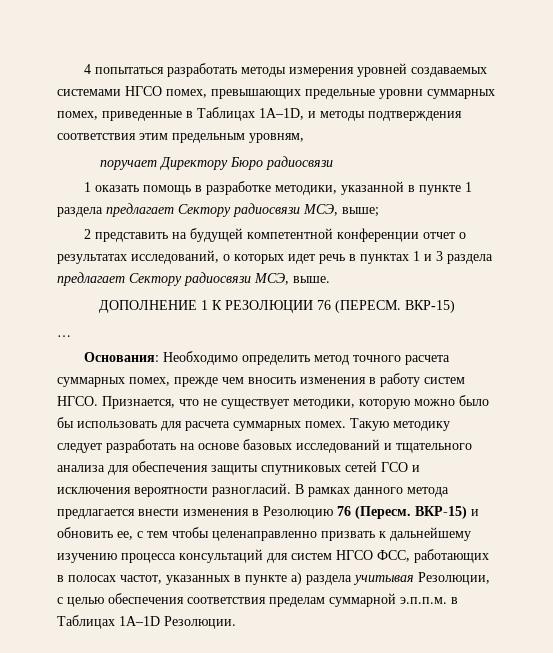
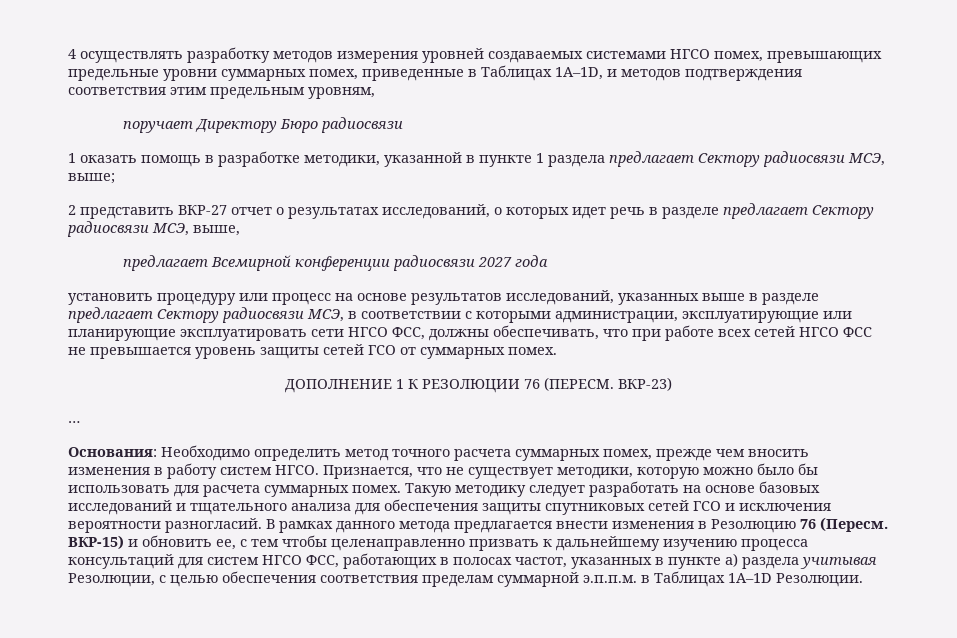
[94,63,286,77] попытаться разработать методы -> [80,47,333,63] осуществлять разработку методов
[320,111,365,121] методы -> [621,69,681,81] методов
[171,228,419,242] на будущей компетентной конференции -> [178,205,227,215] ВКР-27
[360,251,493,264] [57,272,330,286] пунктах 1 и 3 раздела предлагает Сектору радиосвязи МСЭ, выше. -> [662,203,874,219] [67,221,240,237] [122,255,548,271] [68,290,819,305] [68,307,852,323] [68,325,872,341] [68,344,557,359] разделе предлагает Сектору радиосвязи МСЭ, выше, // предлагает Всемирной конференции радиосвязи 2027 года // установить процедуру или процесс на основе результатов исследований, указанных выше в разделе предлагает Сектору радиосвязи МСЭ, в соответствии с которыми администрации, эксплуатирующие или планирующие эксплуатировать сети НГСО ФСС, должны обеспечивать, что при работе всех сетей НГСО ФСС не превышается уровень защиты сетей ГСО от суммарных помех.
[404,300,455,313] ВКР-15) -> [618,377,672,391] ВКР-23)

